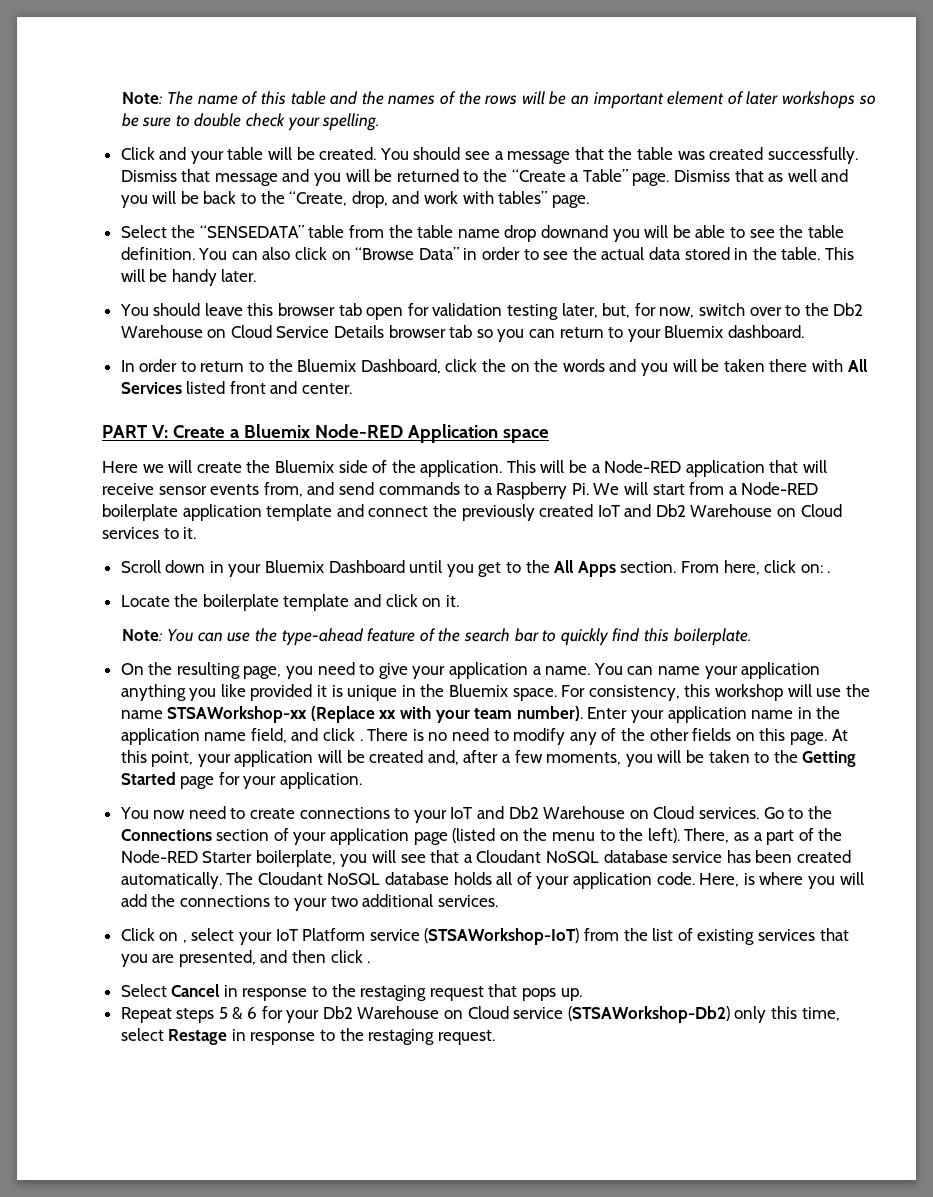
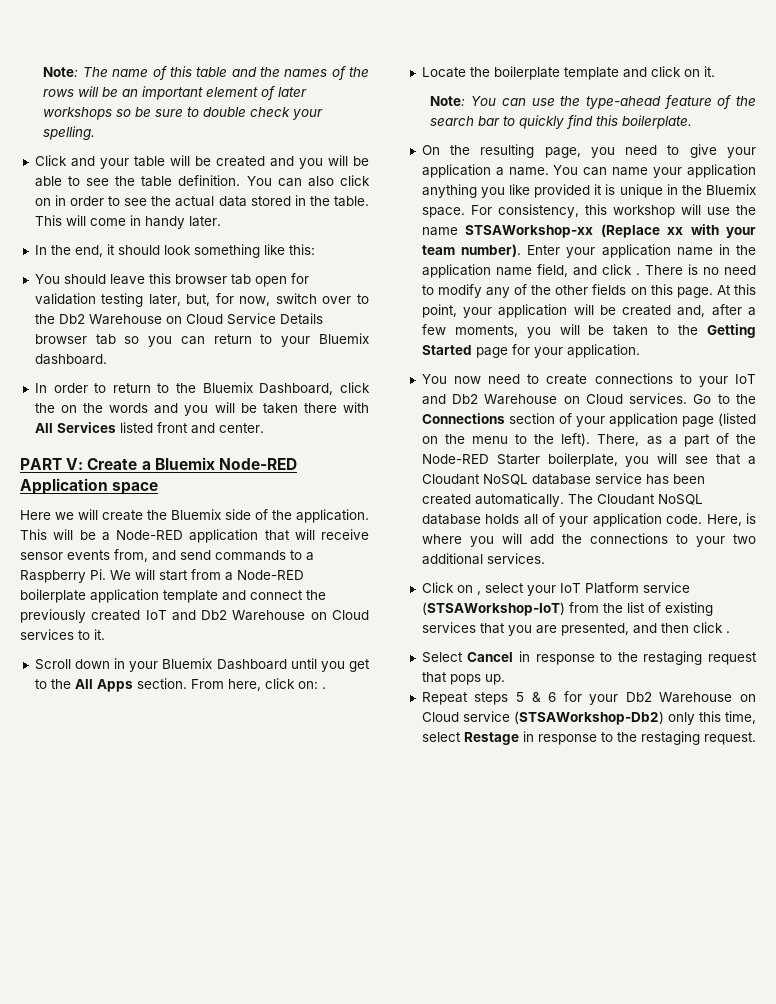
[319,147,858,164] [120,169,849,186] [120,191,589,208] [120,225,608,242] created. You should see a message that the table was created successfully. Dismiss that message and you will be returned to the “Create a Table” page. Dismiss that as well and you will be back to the “Create, drop, and work with tables” page. // Select the “SENSEDATA” table from the table name drop downand -> [215,156,294,167] created and
[355,247,459,260] “Browse Data” -> (51, 202) none
[149,269,168,282] be -> [89,215,141,226] come in
(257, 275) none -> [34,244,315,258] // In the end, it should look something like this:

